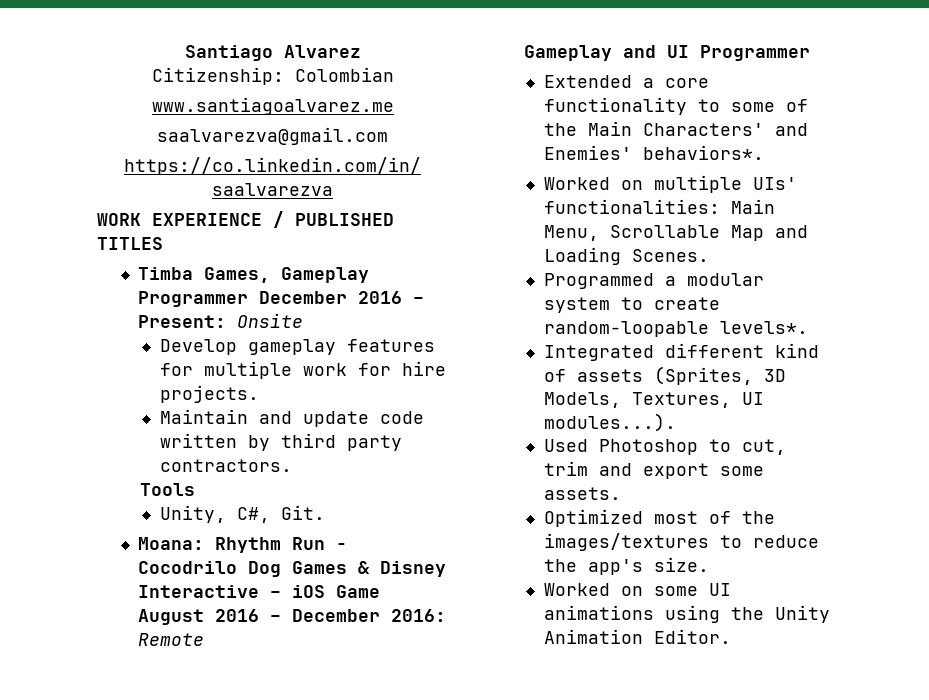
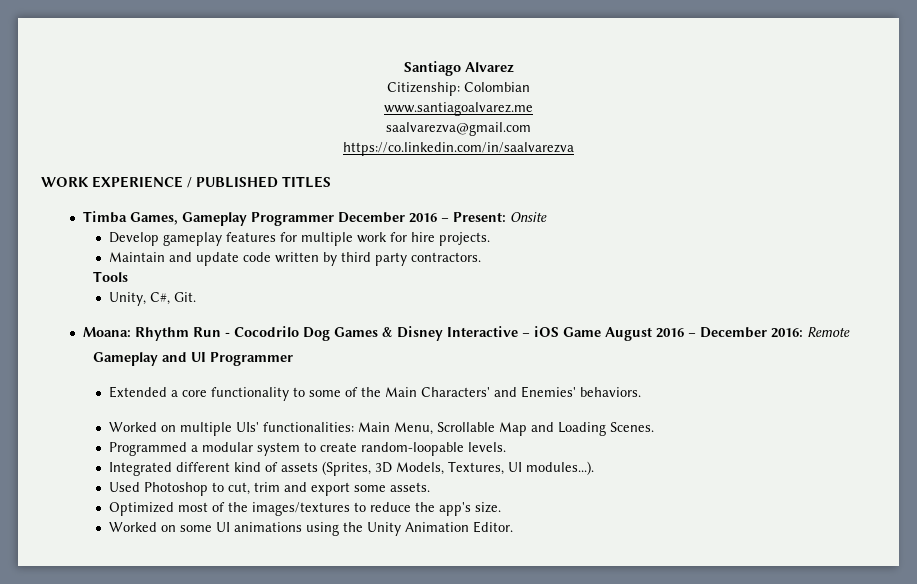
[642,145,764,160] behaviors*. -> [580,387,642,397] behaviors.
[719,321,808,334] levels*. -> [468,442,507,452] levels.

